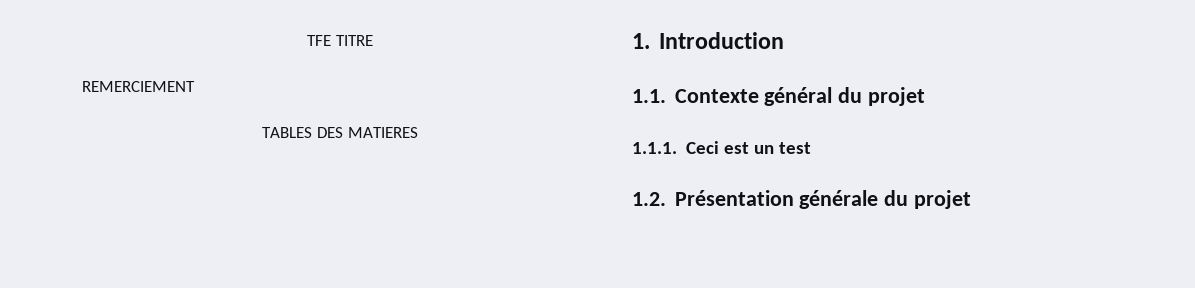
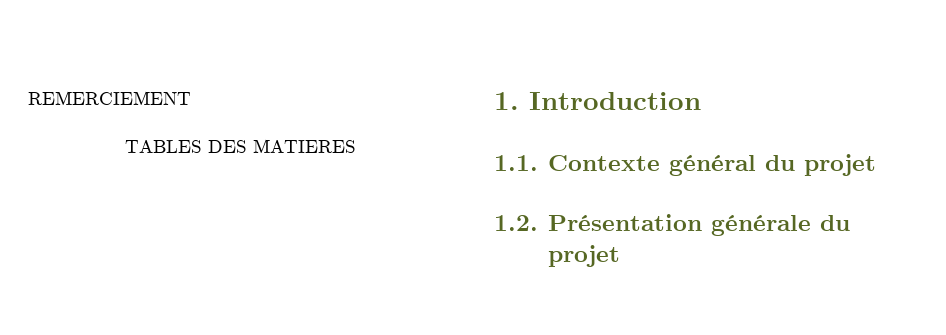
[307,35,373,46] TFE TITRE // -> (28, 98) none
[632,141,811,154] // 1.1.1. Ceci est un test -> (876, 165) none

